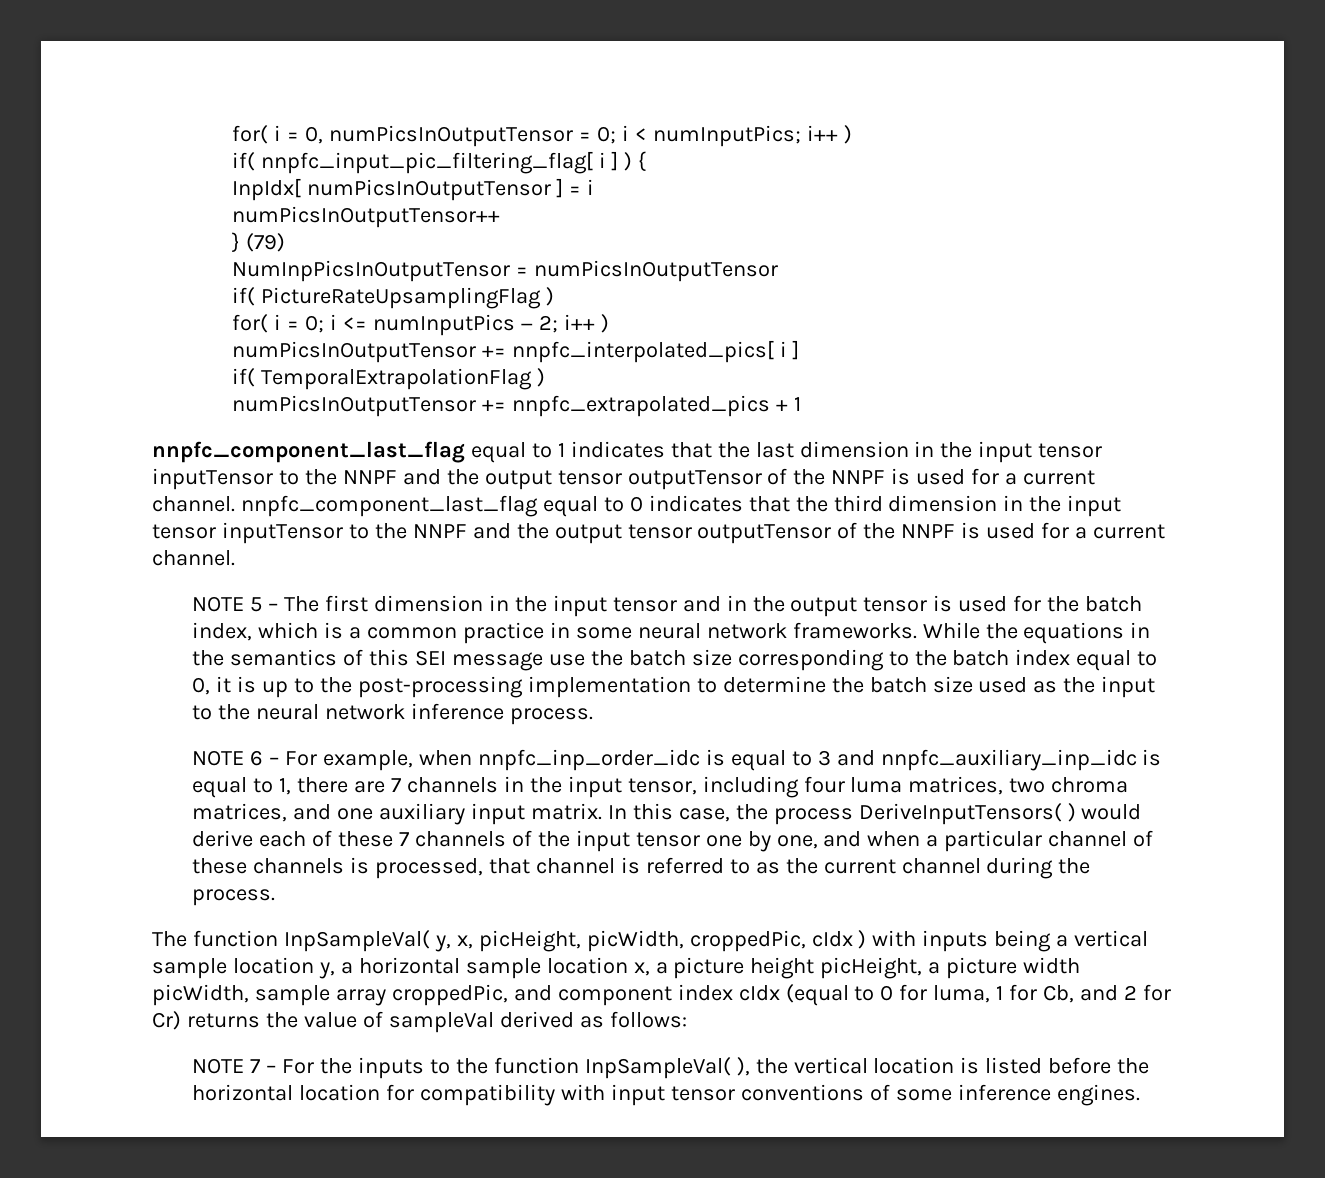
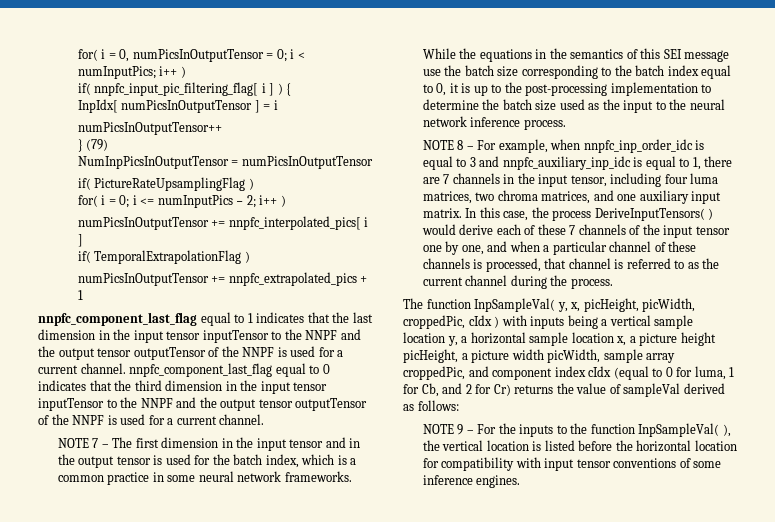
[250,597,263,612] 5 -> [92,438,99,448] 7
[250,750,264,766] 6 -> [457,140,464,150] 8
[250,1059,261,1073] 7 -> [457,424,464,435] 9

